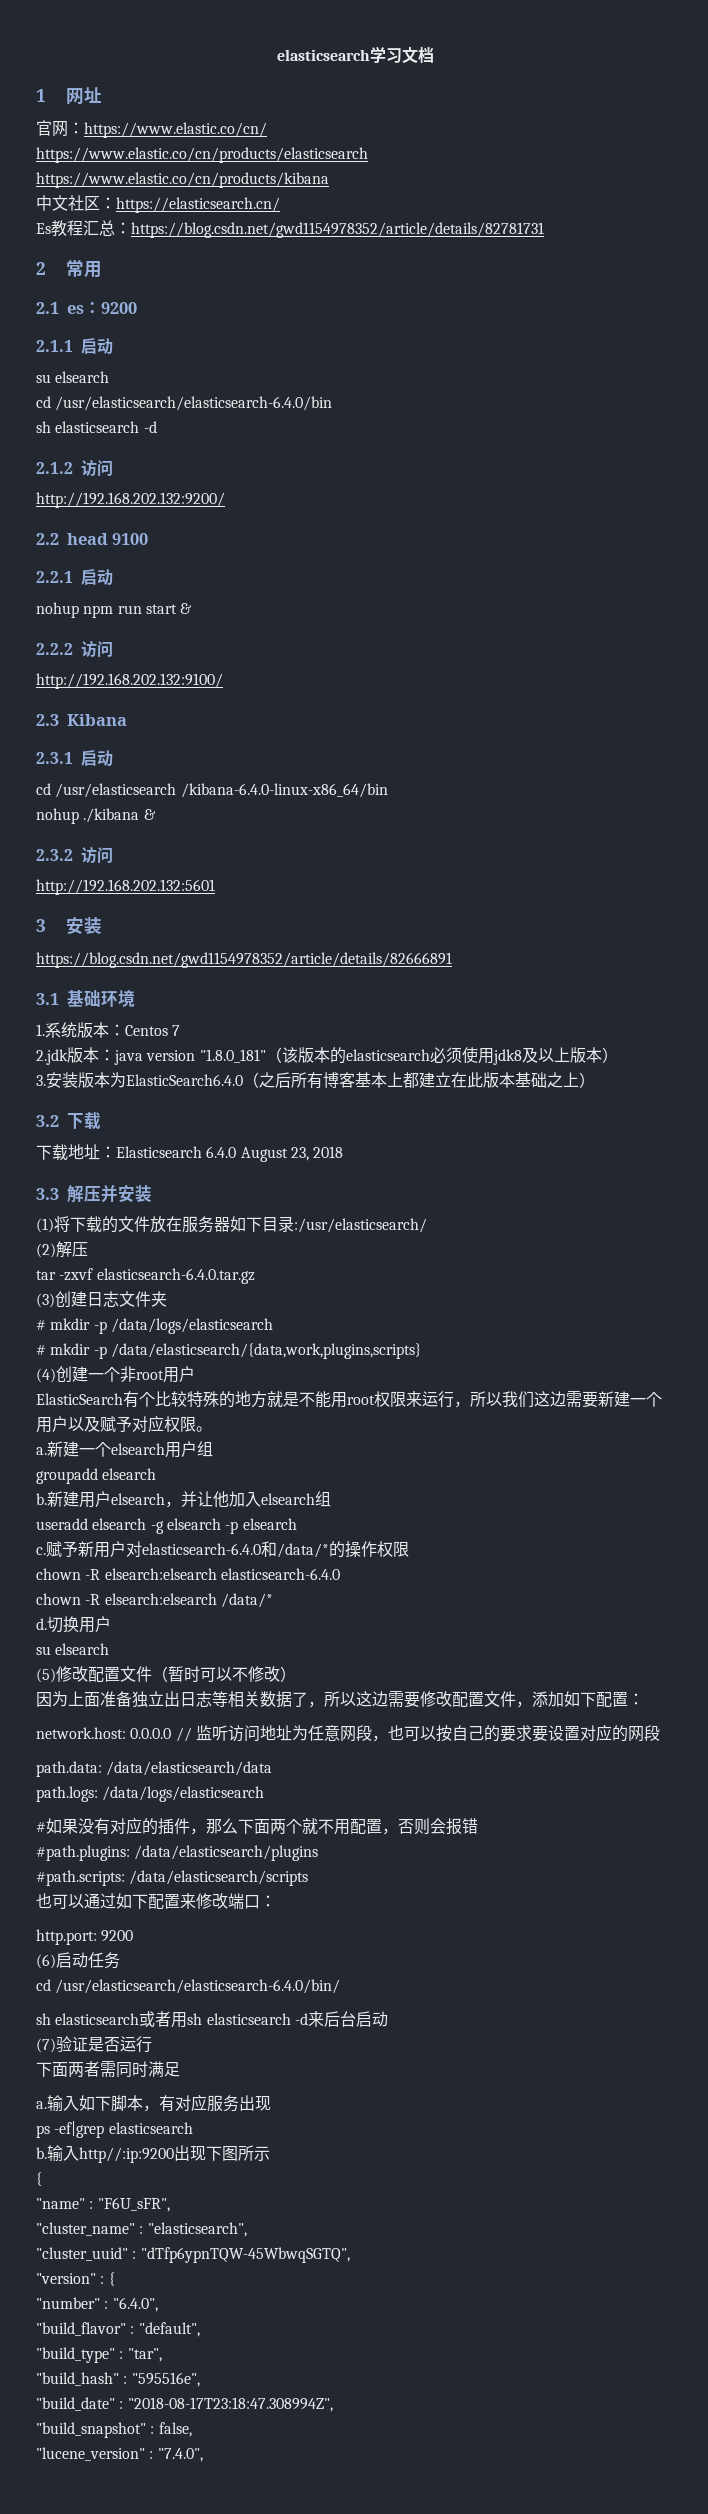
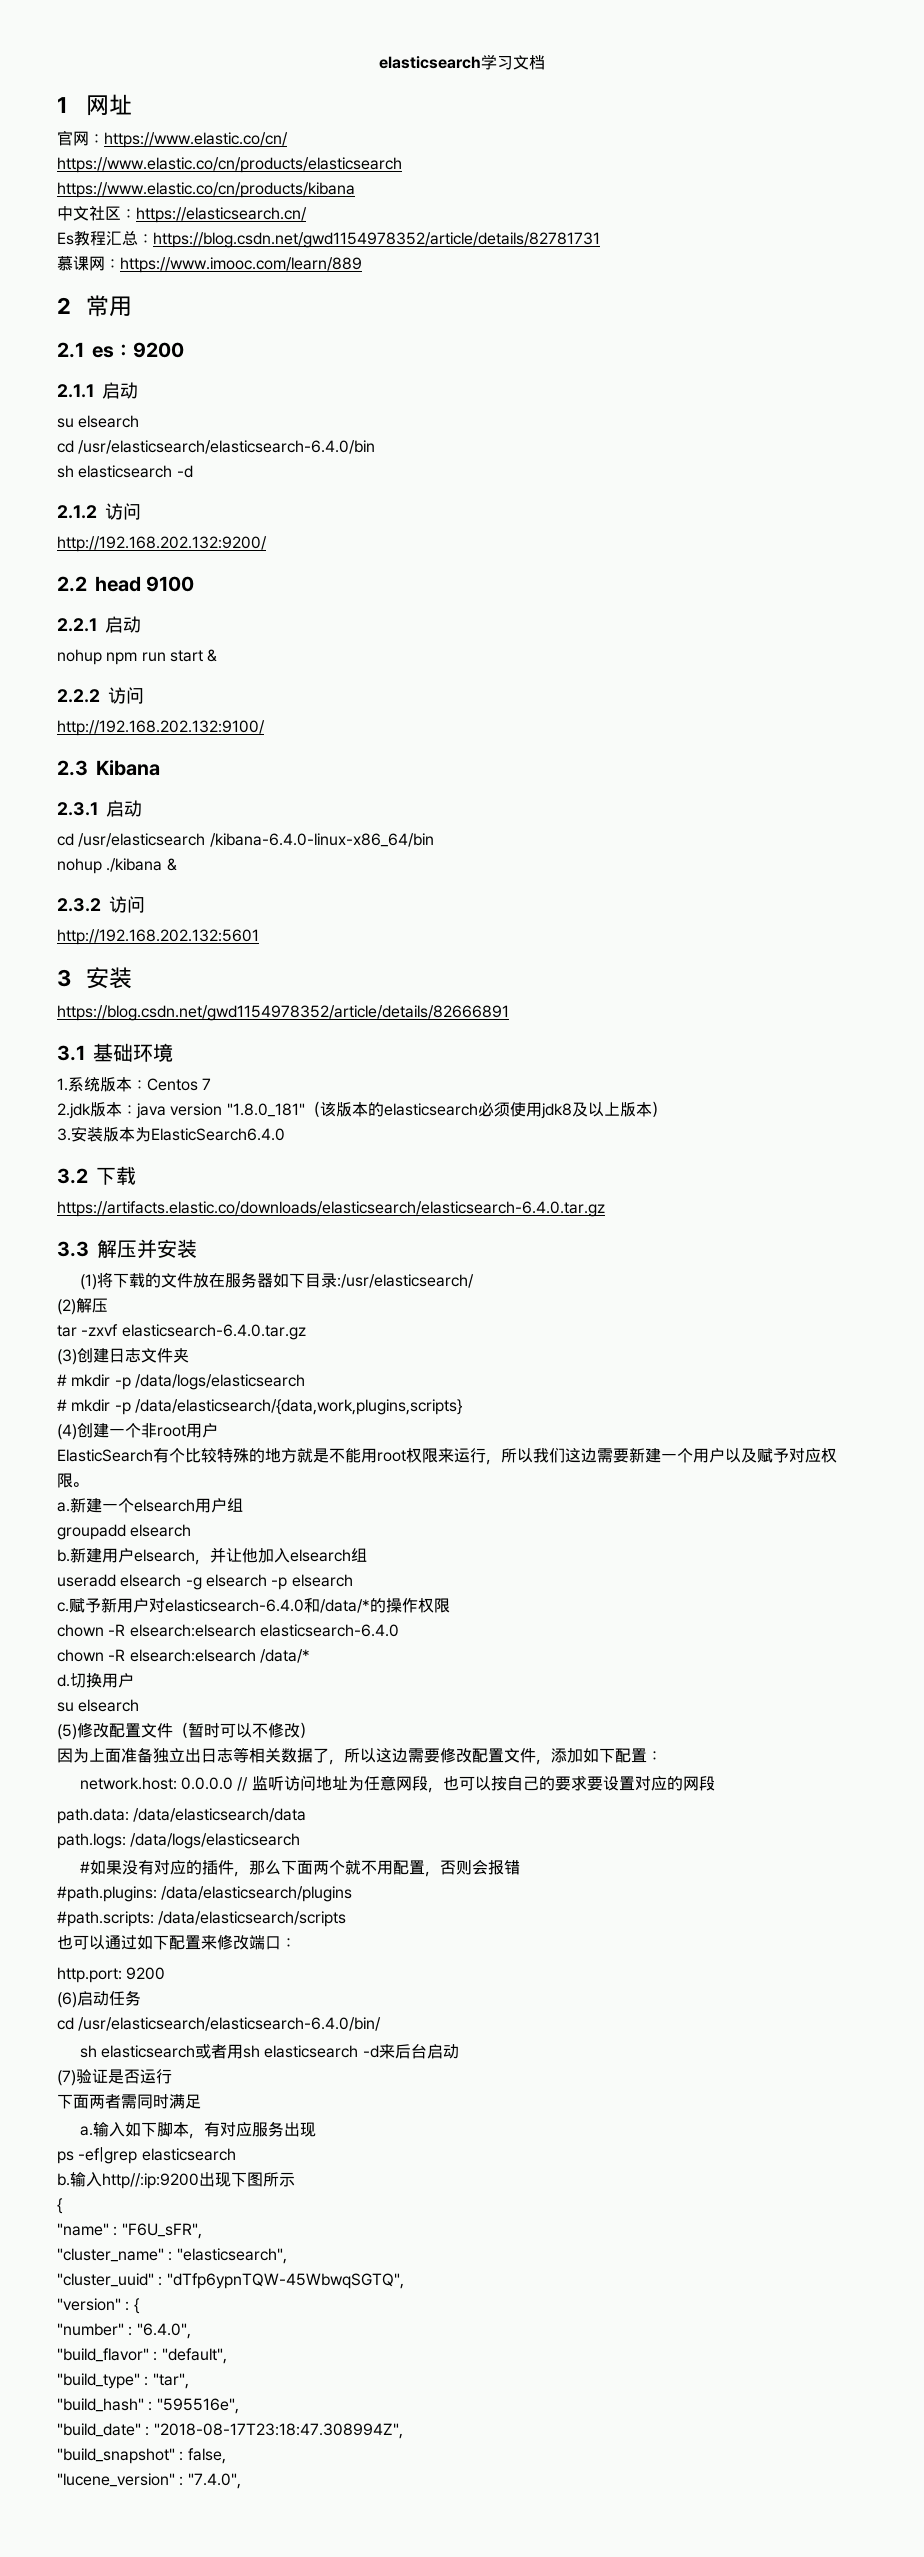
(544, 230) none -> [57,256,362,273] // 慕课网：https://www.imooc.com/learn/889
[243,1072,595,1089] [36,1112,101,1130] [36,1144,344,1162] （之后所有博客基本上都建立在此版本基础之上） // 3.2下载 // 下载地址：Elasticsearch 6.4.0 August 23, 2018 -> [57,1166,136,1185] [57,1201,605,1217] // 3.2下载 // https://artifacts.elastic.co/downloads/elasticsearch/elasticsearch-6.4.0.tar.gz

